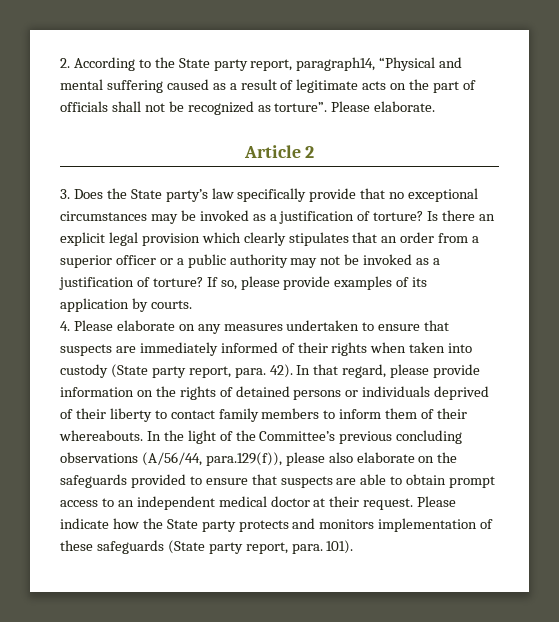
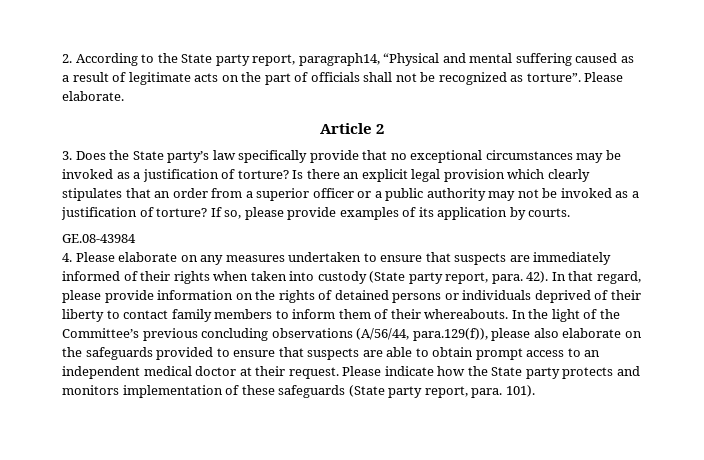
(192, 304) none -> [62,234,136,243] // GE.08-43984

